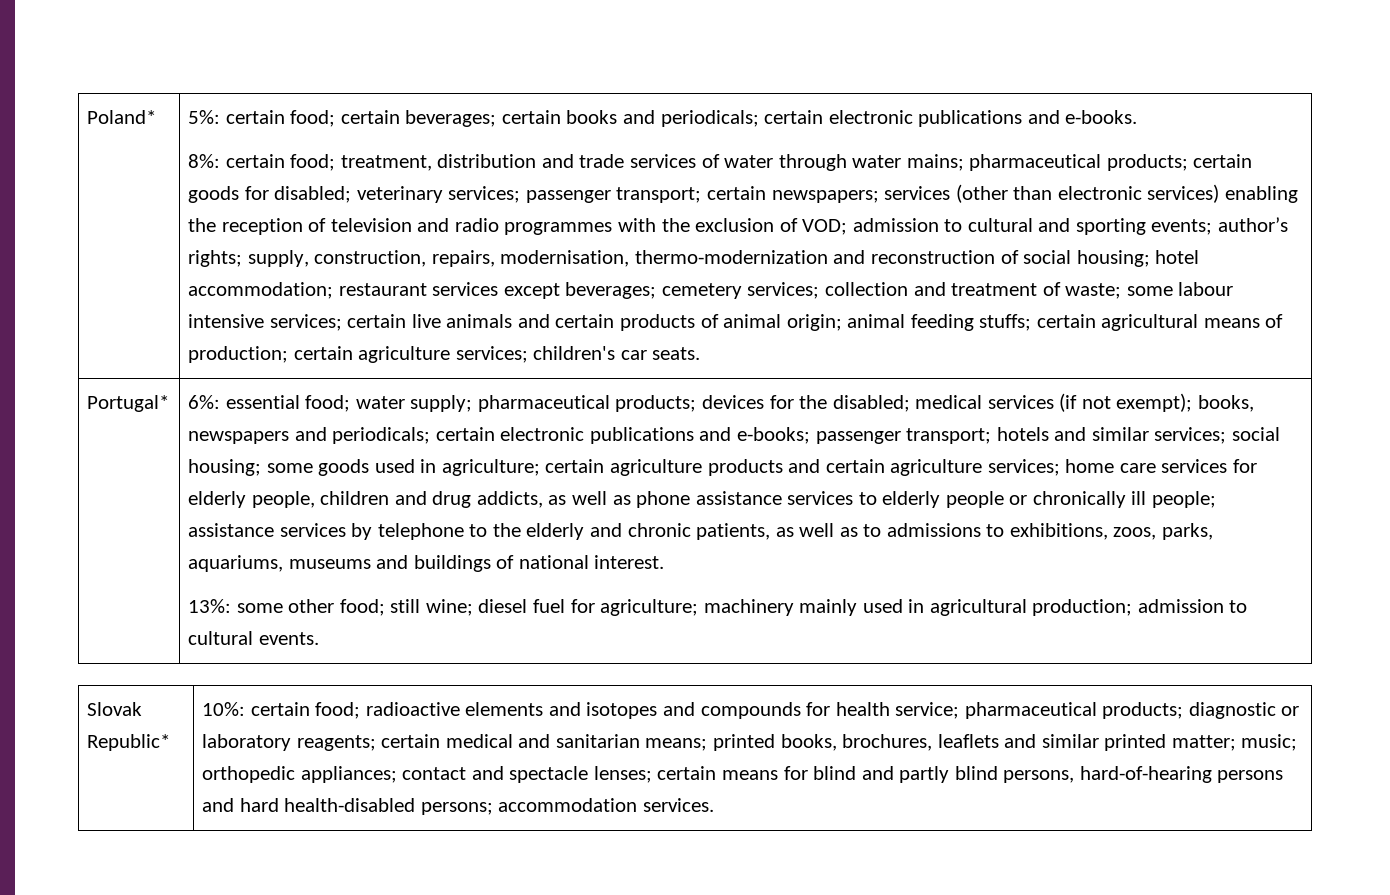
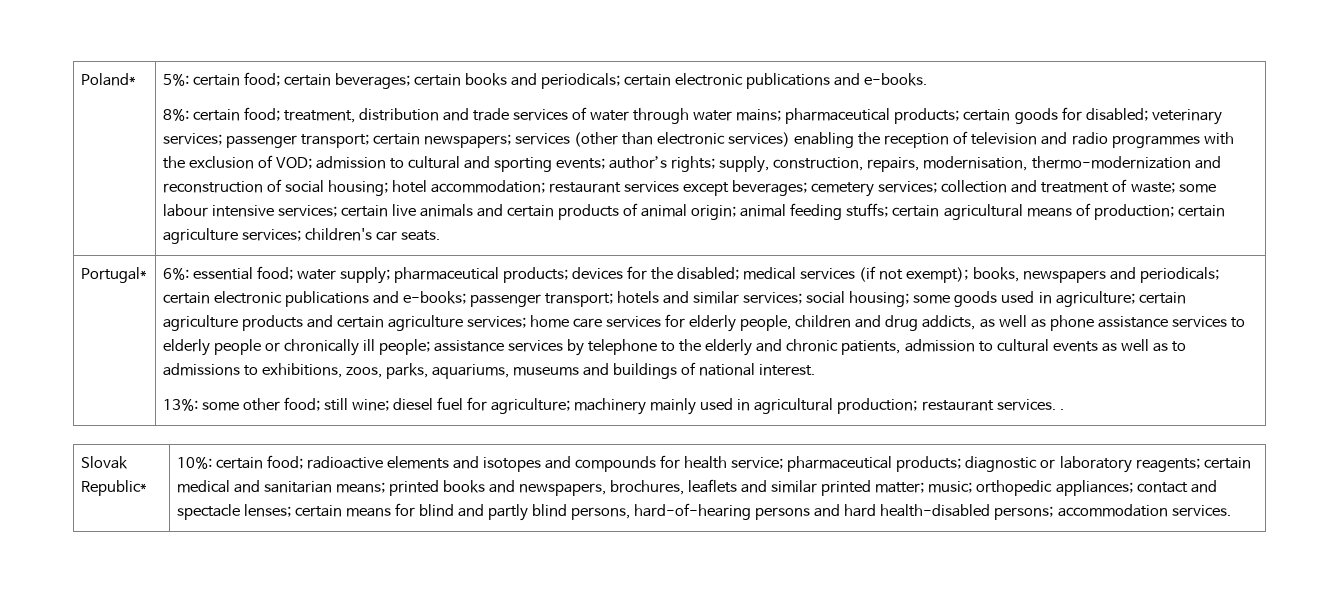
(771, 531) none -> [904,339,1098,352] admission to cultural events
[1137,599,1248,613] [188,631,319,645] admission to cultural events. -> [921,399,1064,411] restaurant services. .
[780,734,837,751] books, -> [442,480,607,496] books and newspapers,

